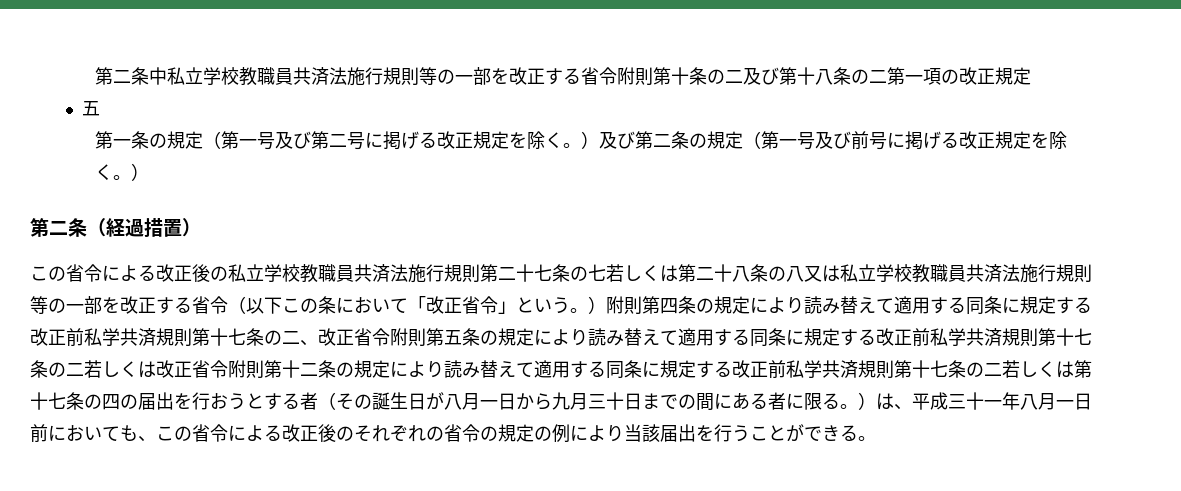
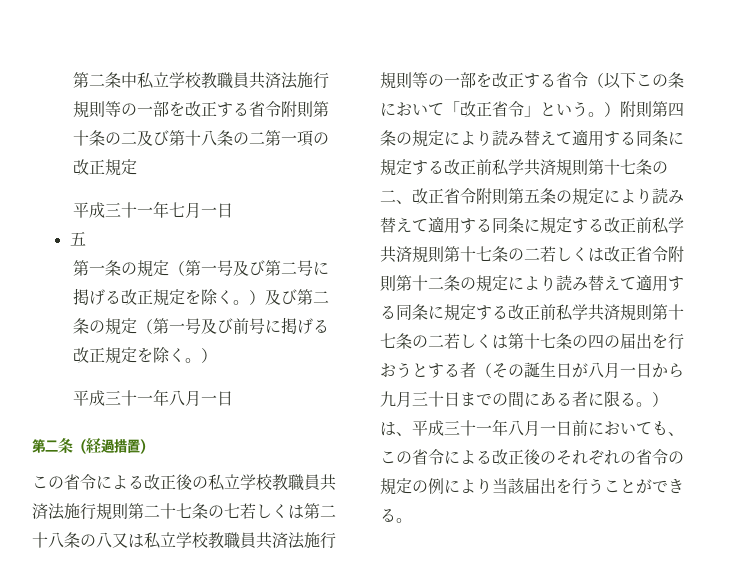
(1031, 76) none -> [72,201,233,218] // 平成三十一年七月一日
(149, 172) none -> [72,389,233,406] // 平成三十一年八月一日

